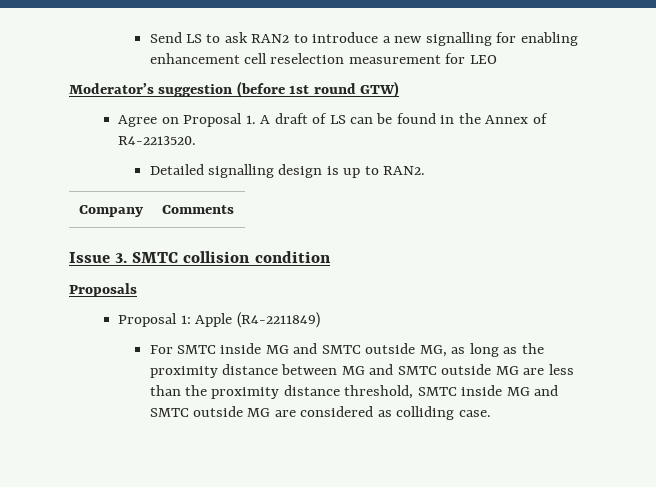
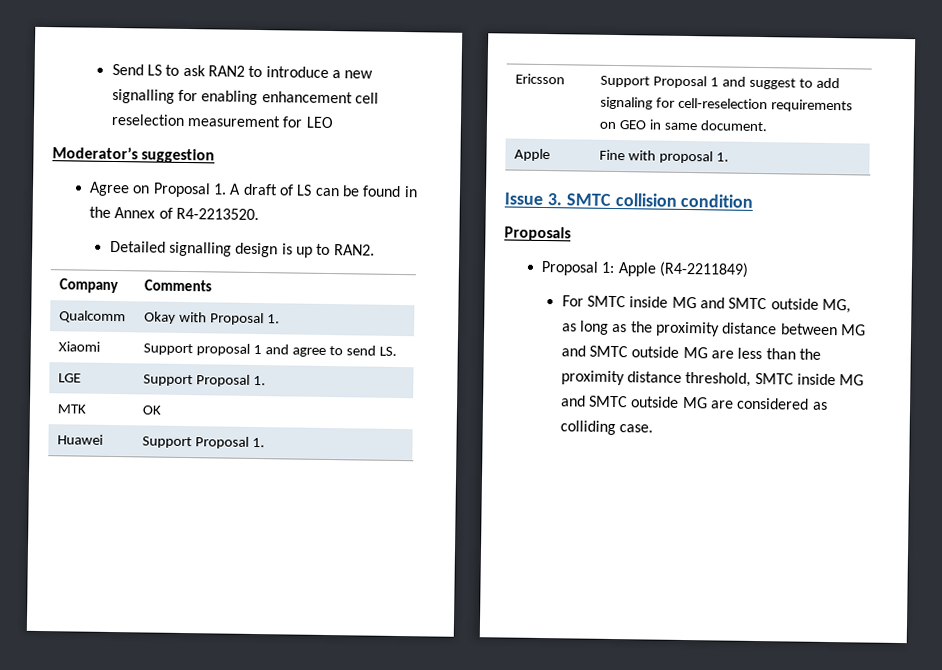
[236,81,400,98] (before 1st round GTW) -> (216, 156) none
(234, 209) none -> [59,310,127,324] [144,311,281,326] [58,341,101,352] [143,343,397,357] [58,373,82,383] [143,374,267,387] [57,404,87,414] [142,405,162,415] [57,434,104,445] [142,436,266,449] [515,73,566,85] [600,75,840,90] [600,96,854,113] [599,119,768,132] [514,148,551,162] [599,149,730,164] // Qualcomm | Okay with Proposal 1. // Xiaomi | Support proposal 1 and agree to send LS. // LGE | Support Proposal 1. // MTK | OK // Huawei | Support Proposal 1. // Ericsson | Support Proposal 1 and suggest to add signaling for cell-reselection requirements on GEO in same document. // Apple | Fine with proposal 1.

